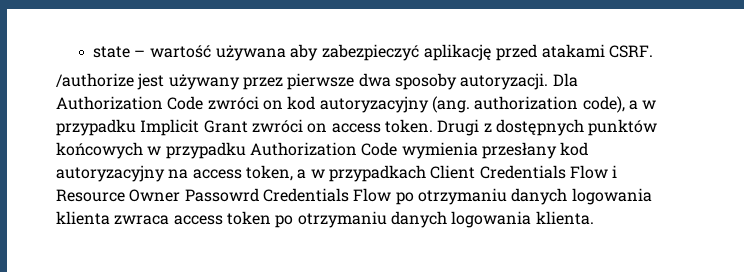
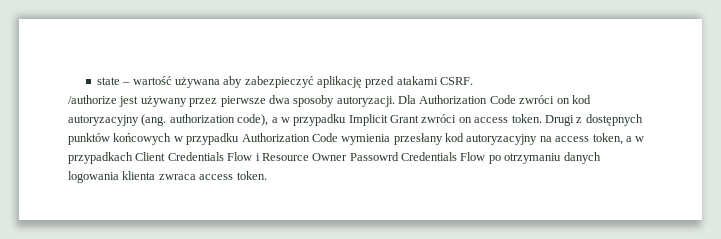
[226,211,594,228] token po otrzymaniu danych logowania klienta. -> [236,171,267,180] token.

